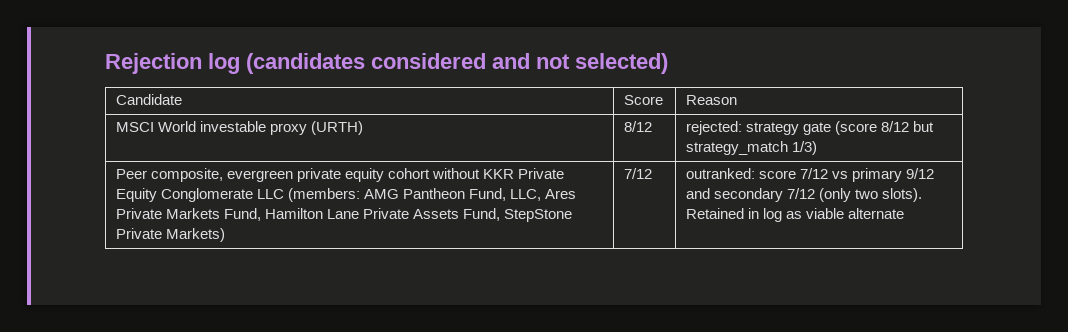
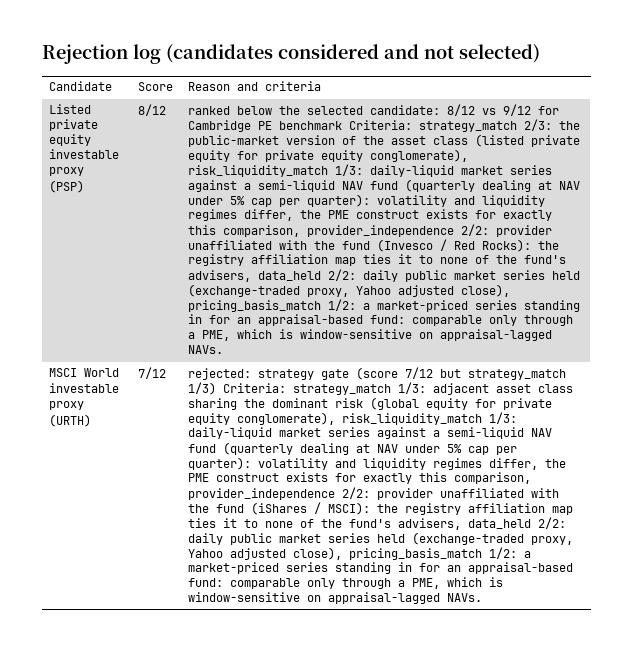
(737, 100) none -> [236,81,321,91] [48,104,91,114] [48,119,98,131] [48,134,91,146] [48,149,119,159] [48,167,84,176] [48,180,84,193] [137,104,166,116] [187,104,559,116] [187,119,580,132] [187,134,580,147] [187,149,468,162] [187,164,552,177] [187,179,580,192] [187,194,545,207] [187,209,552,221] [187,224,552,237] [187,239,559,252] [187,254,566,266] [187,269,580,282] [187,284,510,297] [187,299,580,312] [187,314,573,326] [187,329,552,341] [187,345,223,354] and criteria // Listed private equity investable proxy (PSP) | 8/12 | ranked below the selected candidate: 8/12 vs 9/12 for Cambridge PE benchmark Criteria: strategy_match 2/3: the public-market version of the asset class (listed private equity for private equity conglomerate), risk_liquidity_match 1/3: daily-liquid market series against a semi-liquid NAV fund (quarterly dealing at NAV under 5% cap per quarter): volatility and liquidity regimes differ, the PME construct exists for exactly this comparison, provider_independence 2/2: provider unaffiliated with the fund (Invesco / Red Rocks): the registry affiliation map ties it to none of the fund's advisers, data_held 2/2: daily public market series held (exchange-traded proxy, Yahoo adjusted close), pricing_basis_match 1/2: a market-priced series standing in for an appraisal-based fund: comparable only through a PME, which is window-sensitive on appraisal-lagged NAVs.
[623,121,652,132] 8/12 -> [137,367,166,379] 7/12
[881,121,910,132] 8/12 -> [404,367,433,379] 7/12
[115,168,565,182] [115,188,577,202] [115,208,573,222] [115,228,225,242] [623,168,652,179] [685,168,935,182] [685,188,923,202] [685,208,905,222] // Peer composite, evergreen private equity cohort without KKR Private Equity Conglomerate LLC (members: AMG Pantheon Fund, LLC, Ares Private Markets Fund, Hamilton Lane Private Assets Fund, StepStone Private Markets) | 7/12 | outranked: score 7/12 vs primary 9/12 and secondary 7/12 (only two slots). Retained in log as viable alternate -> [222,382,573,395] [187,397,552,410] [187,412,517,425] [187,427,552,439] [187,442,517,455] [187,457,566,470] [187,472,531,484] [187,487,559,500] [187,502,573,515] [187,517,566,530] [187,532,573,545] [187,547,531,560] [187,562,573,574] [187,577,503,589] [187,592,482,604] Criteria: strategy_match 1/3: adjacent asset class sharing the dominant risk (global equity for private equity conglomerate), risk_liquidity_match 1/3: daily-liquid market series against a semi-liquid NAV fund (quarterly dealing at NAV under 5% cap per quarter): volatility and liquidity regimes differ, the PME construct exists for exactly this comparison, provider_independence 2/2: provider unaffiliated with the fund (iShares / MSCI): the registry affiliation map ties it to none of the fund's advisers, data_held 2/2: daily public market series held (exchange-traded proxy, Yahoo adjusted close), pricing_basis_match 1/2: a market-priced series standing in for an appraisal-based fund: comparable only through a PME, which is window-sensitive on appraisal-lagged NAVs.

